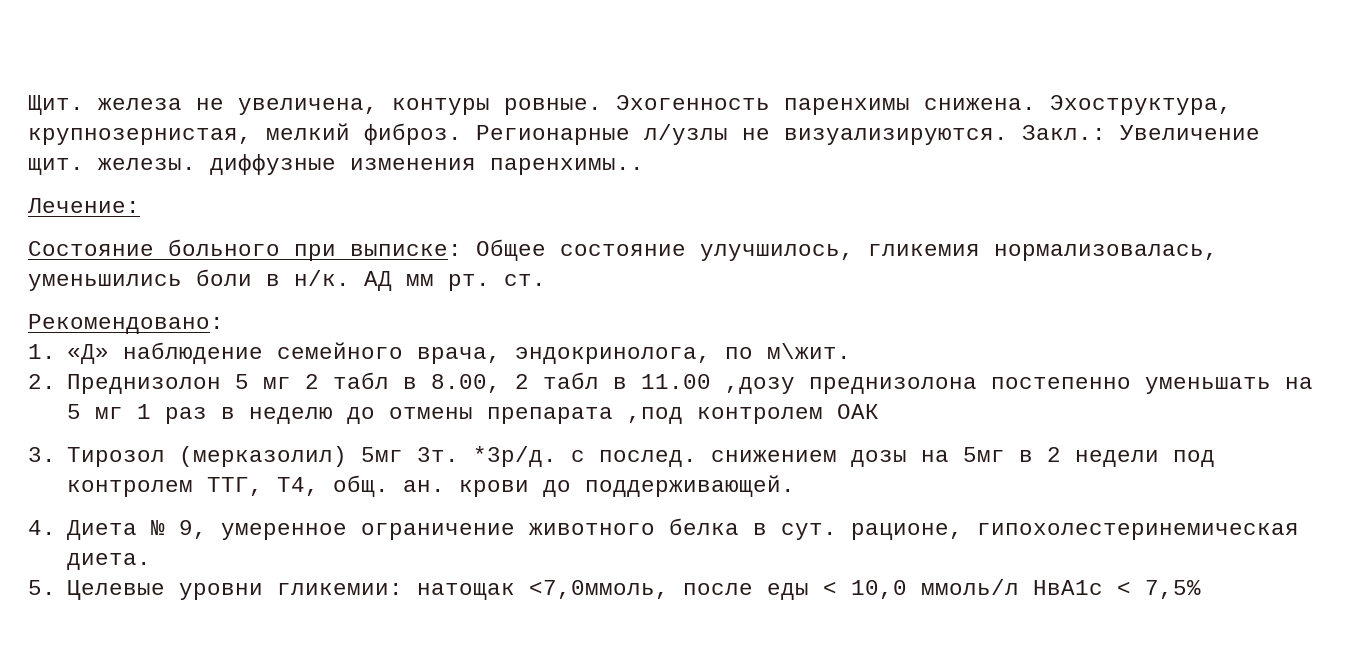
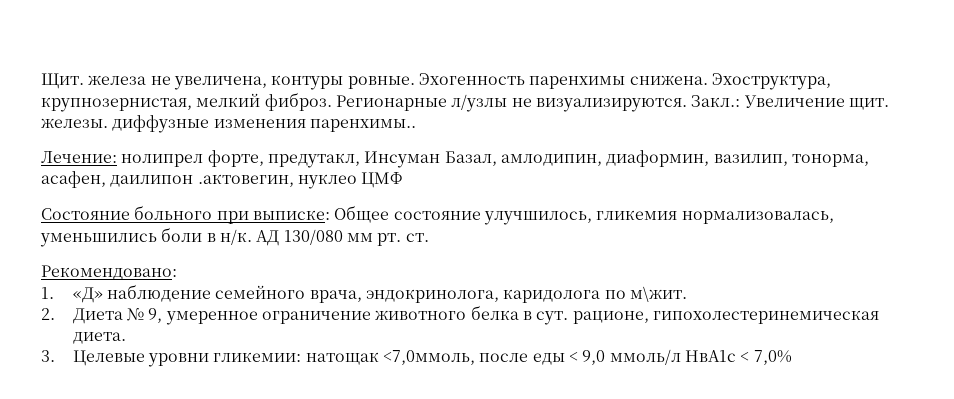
(140, 205) none -> [121,150,869,168] [41,171,403,189] нолипрел форте, предутакл, Инсуман Базал, амлодипин, диаформин, вазилип, тонорма, асафен, даилипон .актовегин, нуклео ЦМФ
(392, 281) none -> [283,229,343,245] 130/080
(712, 355) none -> [503,289,601,303] каридолога
[67,372,1314,394] [67,404,880,424] [28,446,1216,467] [67,475,796,497] [28,520,56,535] Преднизолон 5 мг 2 табл в 8.00, 2 табл в 11.00 ,дозу преднизолона постепенно уменьшать на 5 мг 1 раз в неделю до отмены препарата ,под контролем ОАК // 3. Тирозол (мерказолил) 5мг 3т. *3р/д. с послед. снижением дозы на 5мг в 2 недели под контролем ТТГ, Т4, общ. ан. крови до поддерживающей. // 4. -> (55, 314) none
[28,580,56,595] 5. -> [41,350,55,362] 3.
[851,580,908,599] 10,0 -> [582,350,606,365] 9,0
[1145,580,1202,599] 7,5% -> [753,350,792,365] 7,0%

